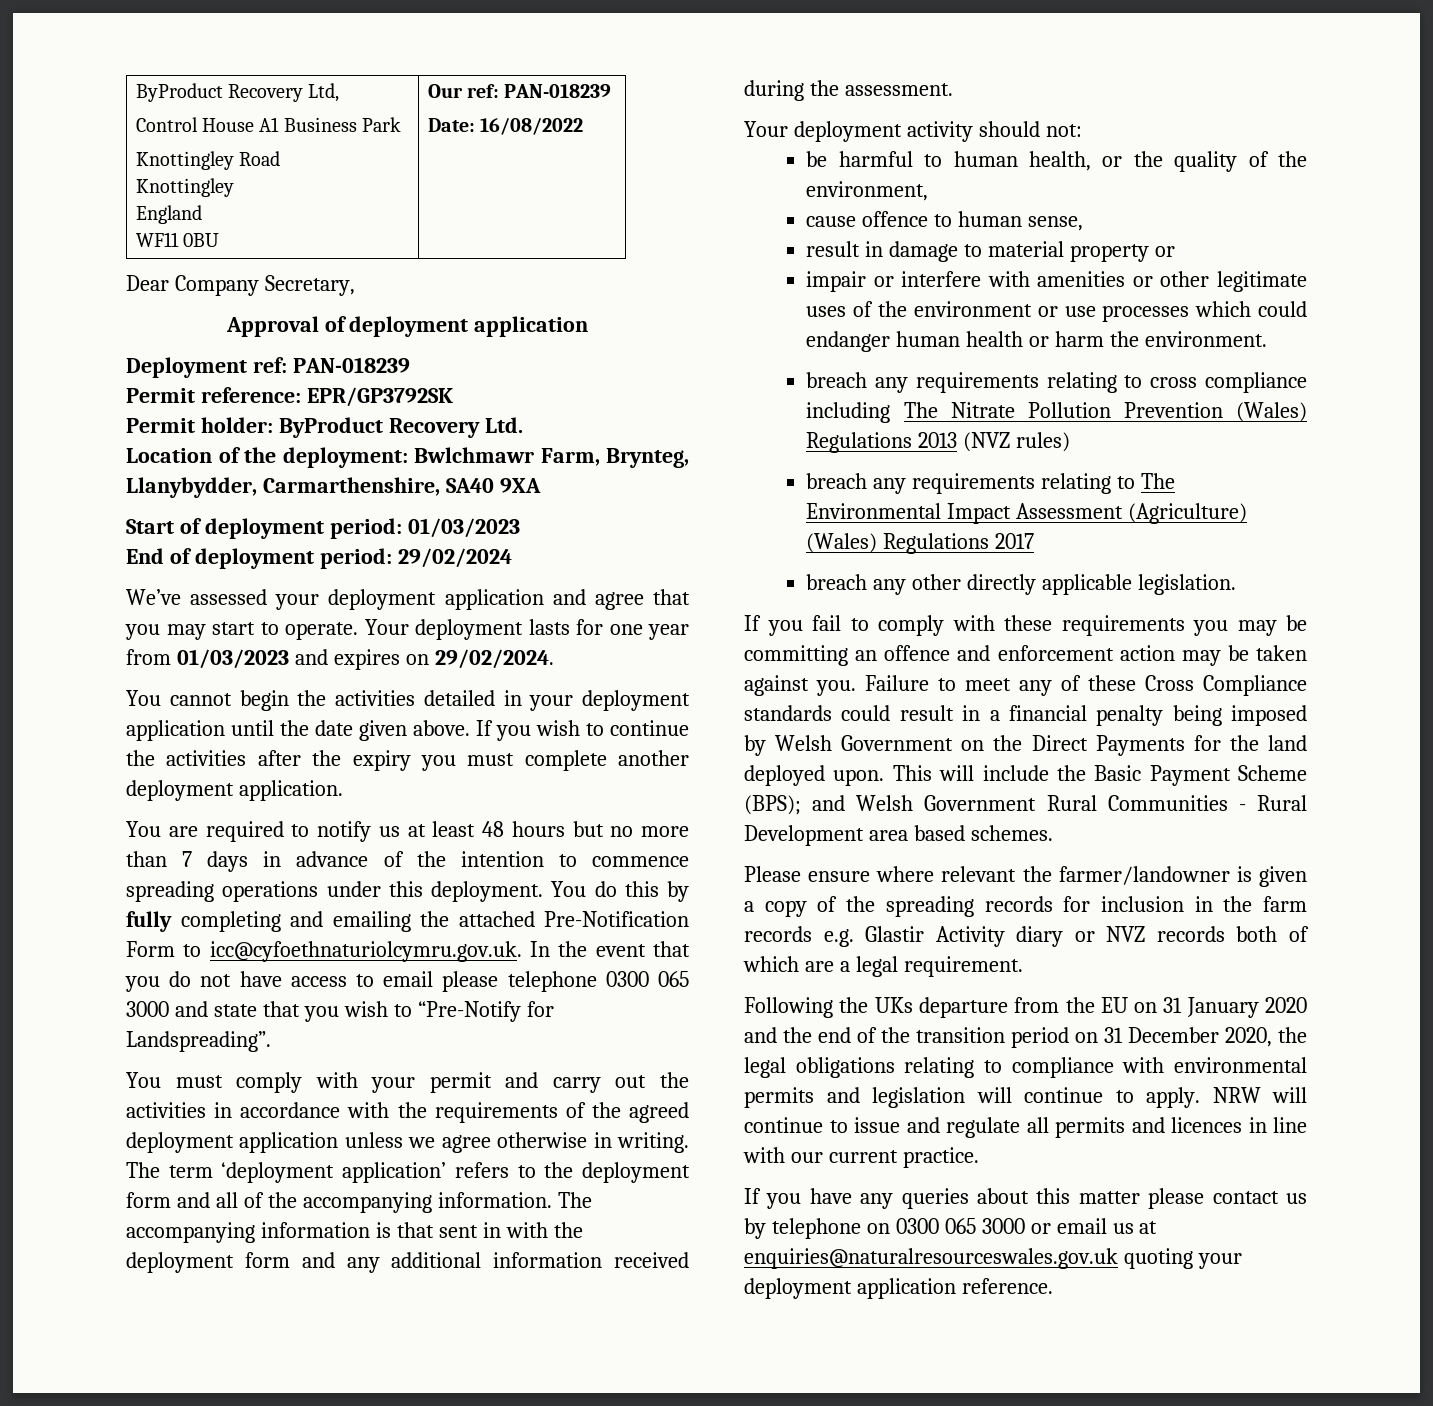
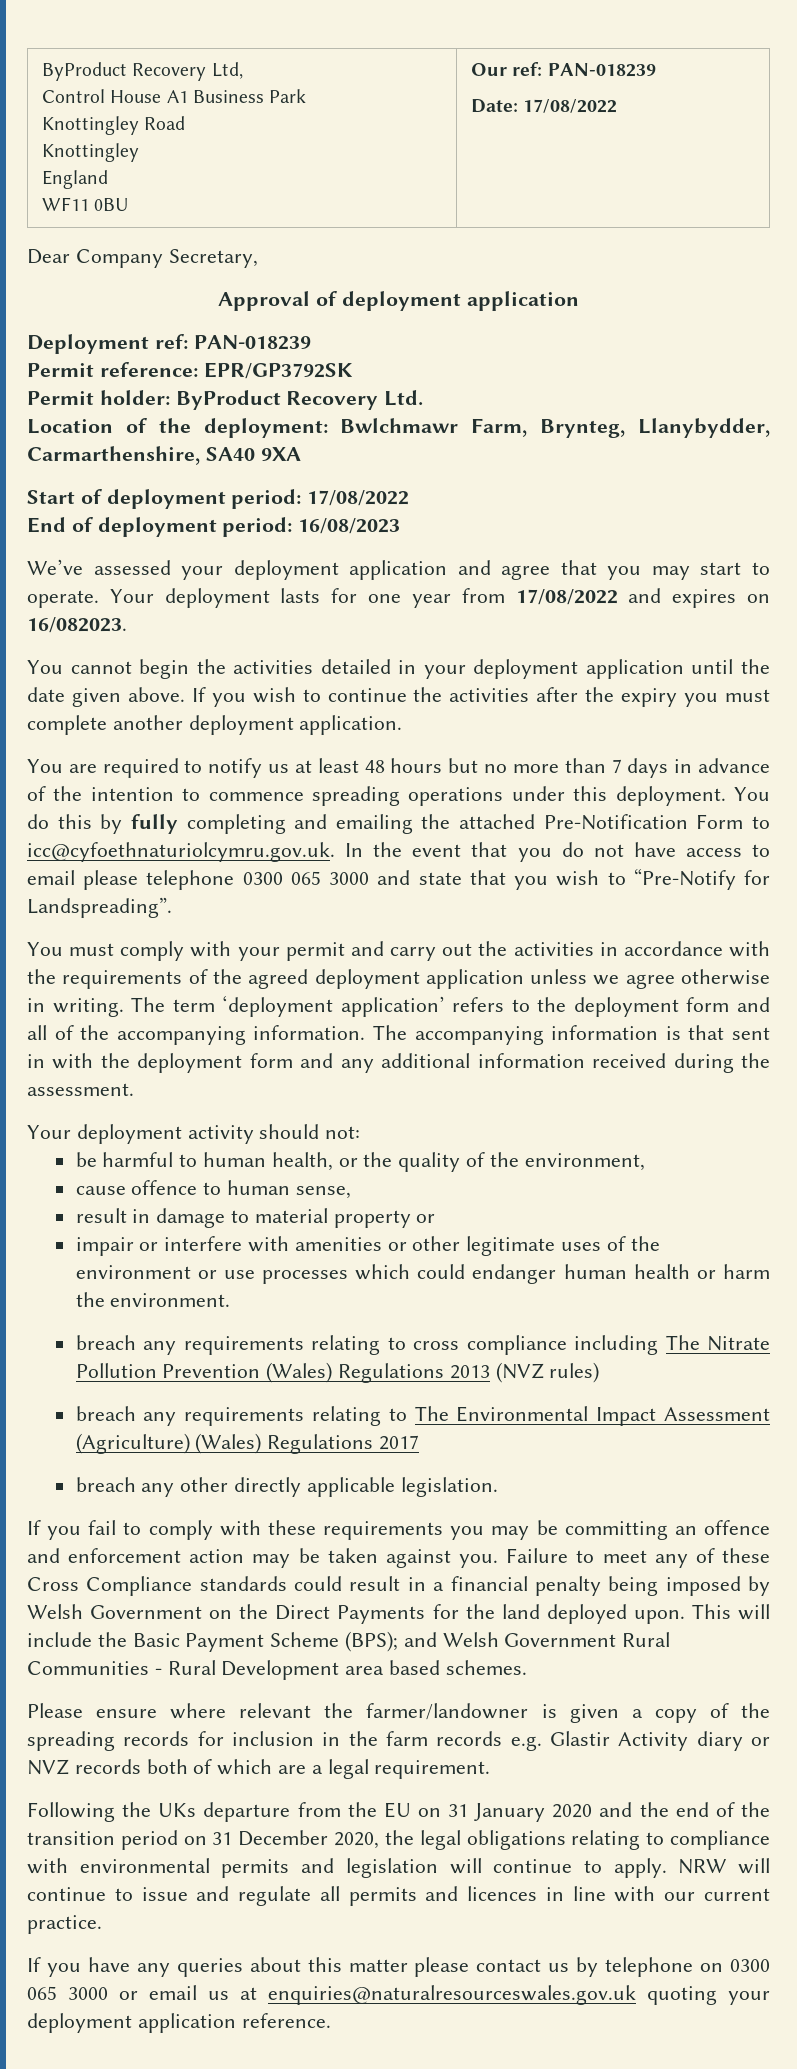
[480,118,584,135] 16/08/2022 -> [523,99,618,113] 17/08/2022
[407,518,520,538] 01/03/2023 -> [307,490,410,506] 17/08/2022
[397,548,512,568] 29/02/2024 -> [298,518,401,534] 16/08/2023
[176,649,289,669] 01/03/2023 -> [515,589,618,605] 17/08/2022
[434,649,554,669] 29/02/2024. -> [27,617,127,633] 16/082023.

